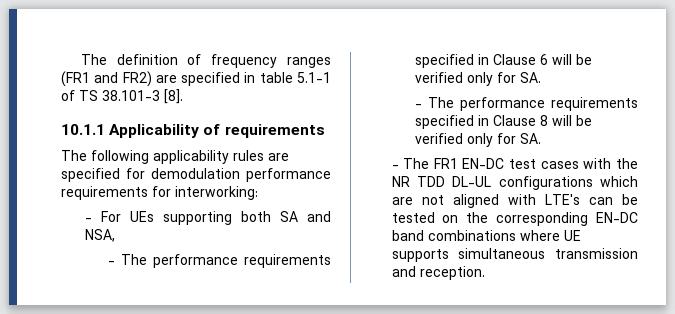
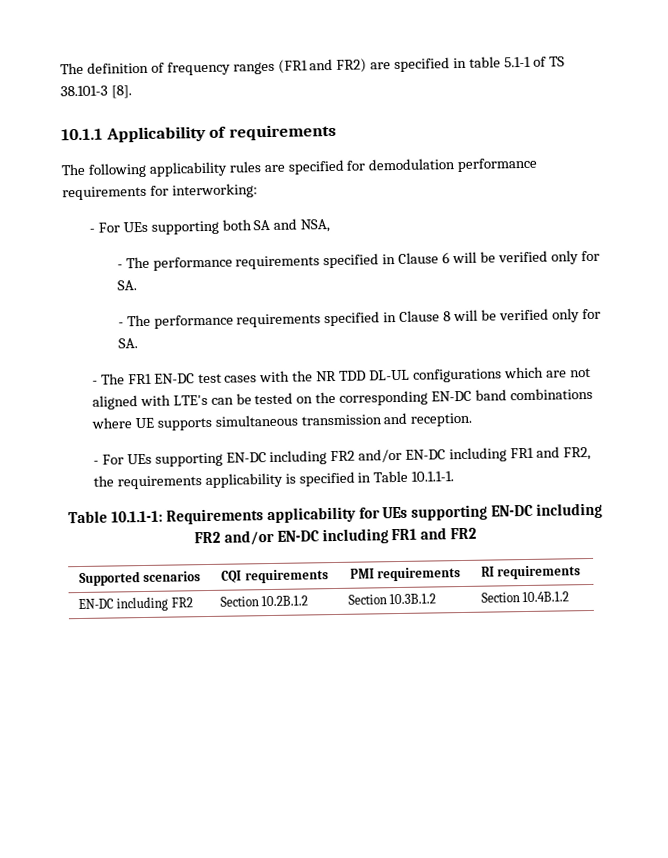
(485, 273) none -> [92,446,591,467] [92,470,455,490] [67,502,604,525] [193,527,478,546] [79,571,201,587] [221,569,329,584] [349,567,462,582] [480,565,582,580] [77,596,193,612] [219,595,309,607] [347,593,437,605] [480,591,570,603] // - For UEs supporting EN-DC including FR2 and/or EN-DC including FR1 and FR2, the requirements applicability is specified in Table 10.1.1-1. // Table 10.1.1-1: Requirements applicability for UEs supporting EN-DC including FR2 and/or EN-DC including FR1 and FR2 // Supported scenarios | CQI requirements | PMI requirements | RI requirements // EN-DC including FR2 | Section 10.2B.1.2 | Section 10.3B.1.2 | Section 10.4B.1.2

